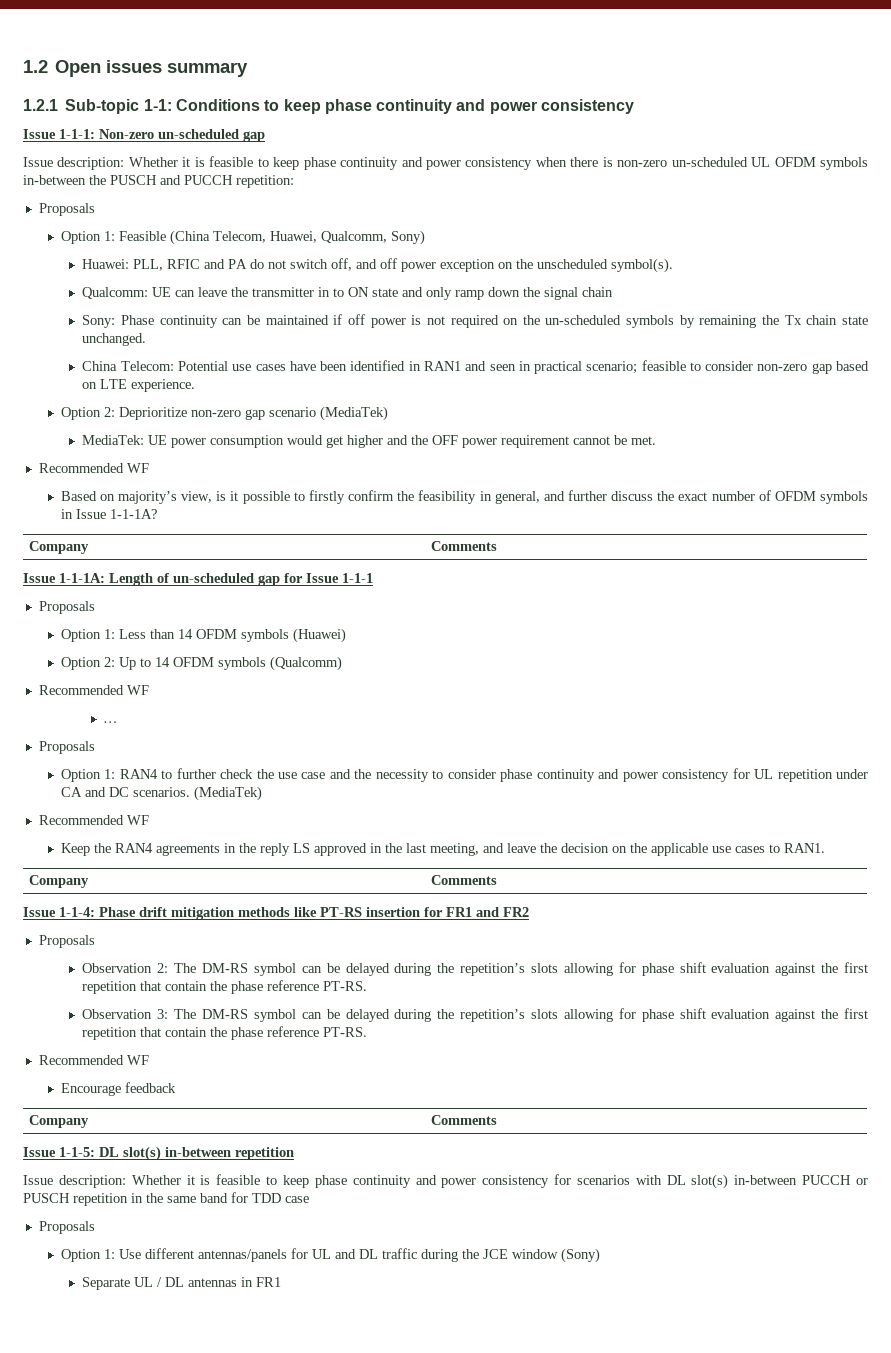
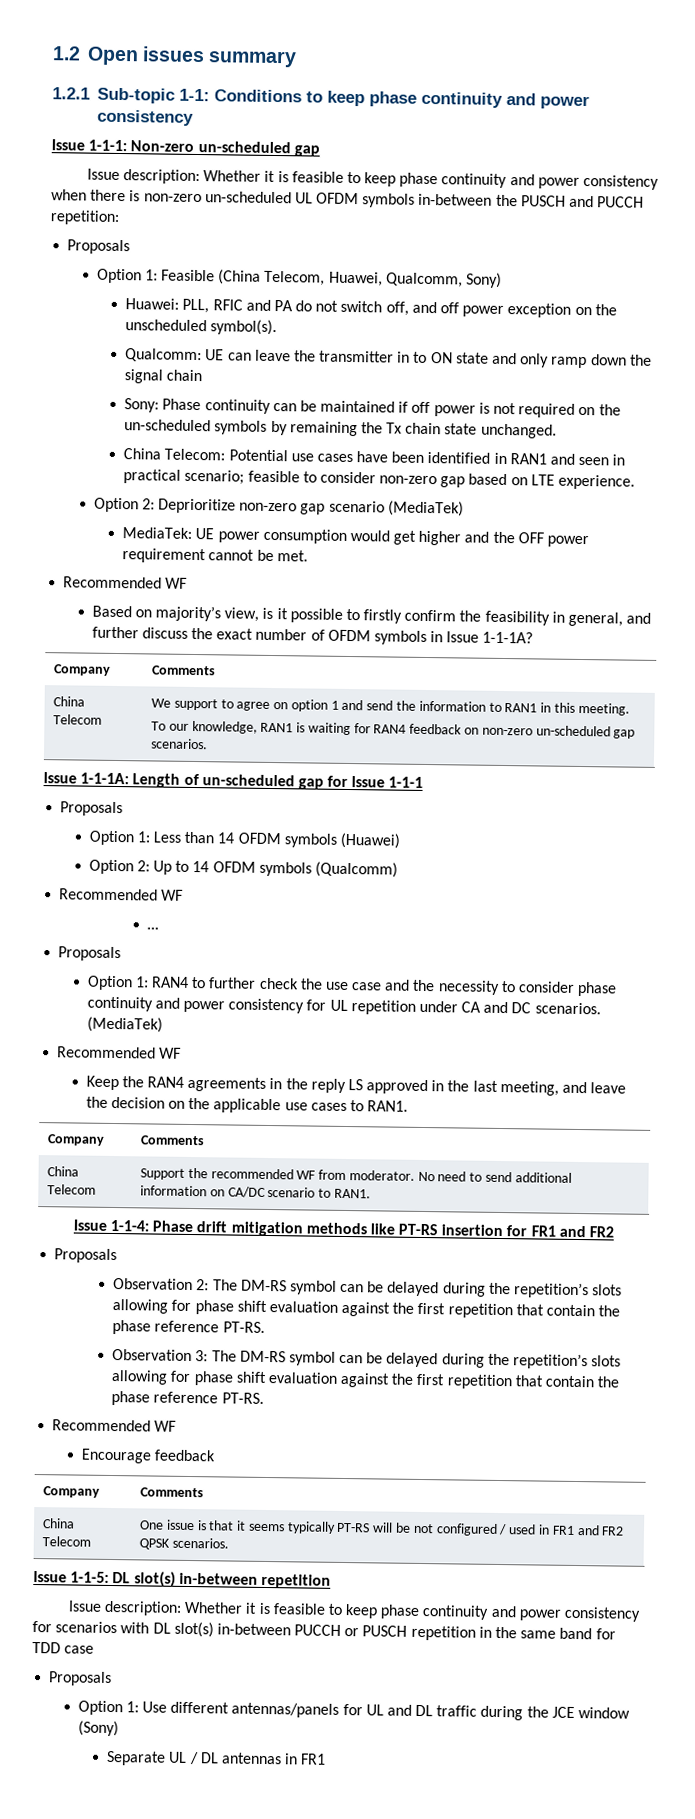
(498, 546) none -> [53,696,86,707] [53,714,103,725] [151,698,630,716] [151,720,636,739] [151,738,209,750] // China Telecom | We support to agree on option 1 and send the information to RAN1 in this meeting. // To our knowledge, RAN1 is waiting for RAN4 feedback on non-zero un-scheduled gap scenarios.
(498, 880) none -> [47,1166,80,1177] [47,1184,97,1195] [140,1167,572,1183] [140,1185,371,1199] // China Telecom | Support the recommended WF from moderator. No need to send additional information on CA/DC scenario to RAN1.
(498, 1120) none -> [42,1518,76,1529] [42,1536,92,1547] [139,1519,625,1536] [139,1537,229,1550] // China Telecom | One issue is that it seems typically PT-RS will be not configured / used in FR1 and FR2 QPSK scenarios.

